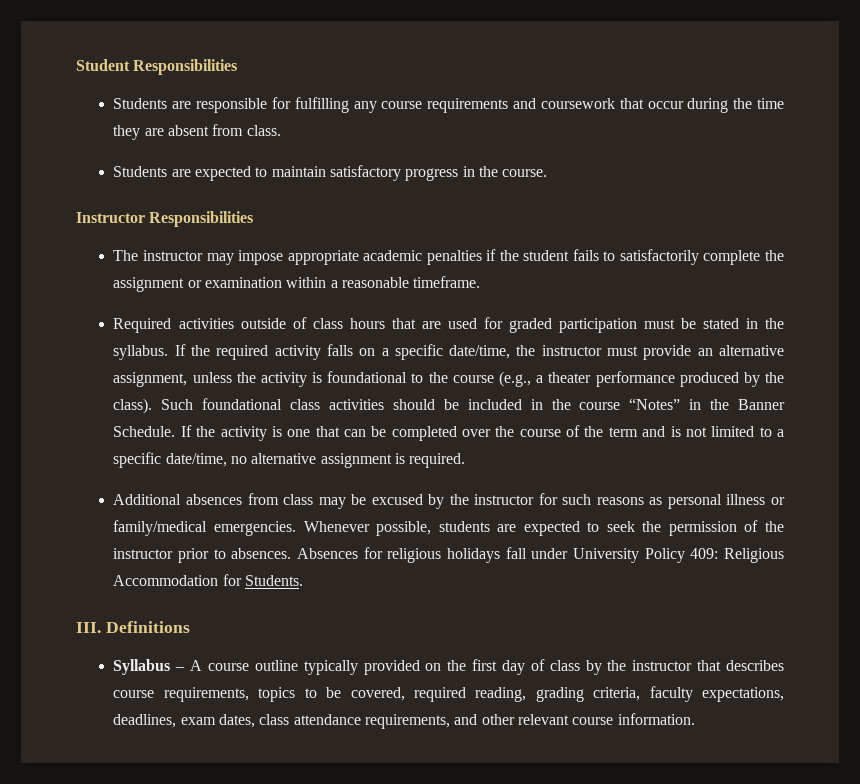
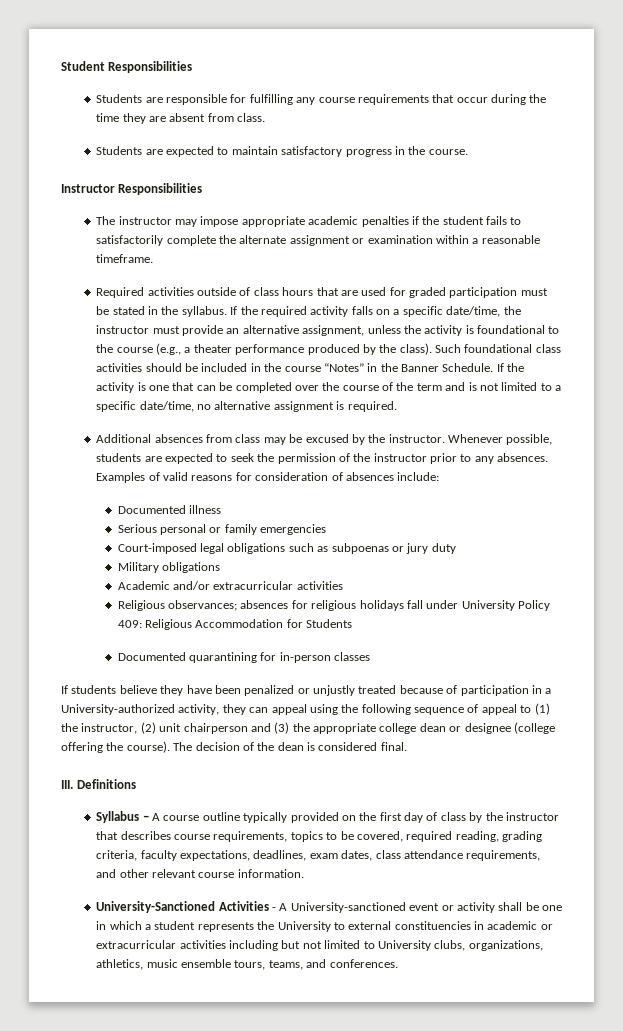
[513,98,615,109] and coursework -> (429, 99) none
(784, 255) none -> [239,235,287,244] alternate
[474,493,785,509] [113,520,297,536] instructor for such reasons as personal illness or family/medical emergencies. -> [388,434,445,443] instructor.
[231,548,359,559] absences. Absences -> [474,453,549,464] [96,472,440,483] [117,505,222,514] [117,524,327,535] [117,543,456,554] [117,562,221,573] [117,581,343,590] [117,600,289,611] any absences. Examples of valid reasons for consideration of absences include: // Documented illness // Serious personal or family emergencies // Court-imposed legal obligations such as subpoenas or jury duty // Military obligations // Academic and/or extracurricular activities // Religious observances; absences
[245,575,304,586] Students. -> [306,619,353,628] [117,652,371,663] [61,685,552,696] [61,703,550,715] [61,722,555,734] [61,741,407,753] Students // Documented quarantining for in-person classes // If students believe they have been penalized or unjustly treated because of participation in a University-authorized activity, they can appeal using the following sequence of appeal to (1) the instructor, (2) unit chairperson and (3) the appropriate college dean or designee (college offering the course). The decision of the dean is considered final.
(695, 719) none -> [96,901,562,913] [96,921,553,932] [96,940,543,951] [96,959,398,970] // University-Sanctioned Activities - A University-sanctioned event or activity shall be one in which a student represents the University to external constituencies in academic or extracurricular activities including but not limited to University clubs, organizations, athletics, music ensemble tours, teams, and conferences.

